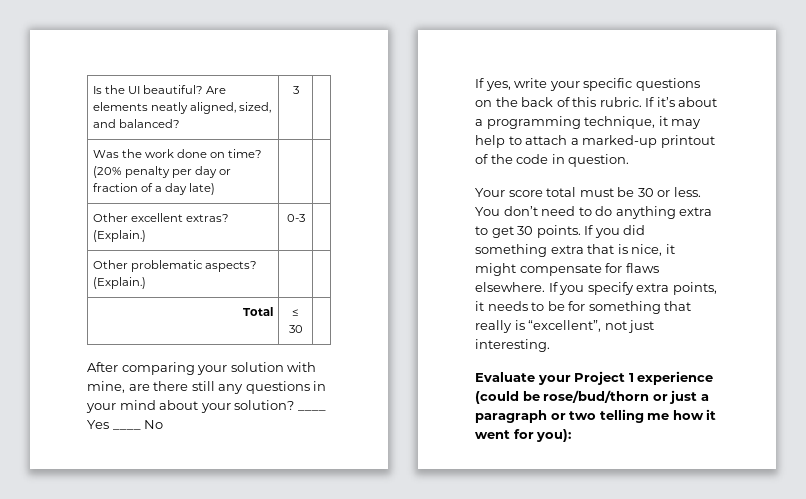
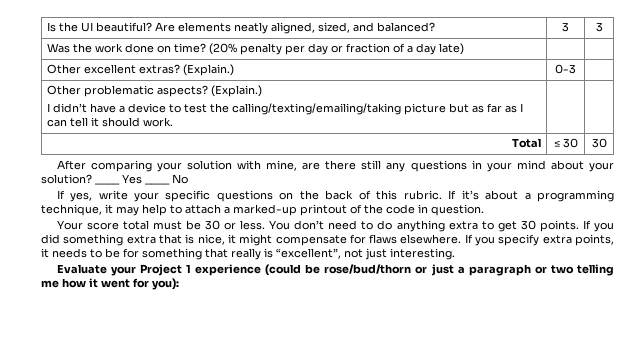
(299, 90) none -> [595,22,603,32] 3
(146, 283) none -> [47,103,524,115] [47,117,174,127] // I didn’t have a device to test the calling/texting/emailing/taking picture but as far as I can tell it should work.
(303, 329) none -> [591,138,607,148] 30

